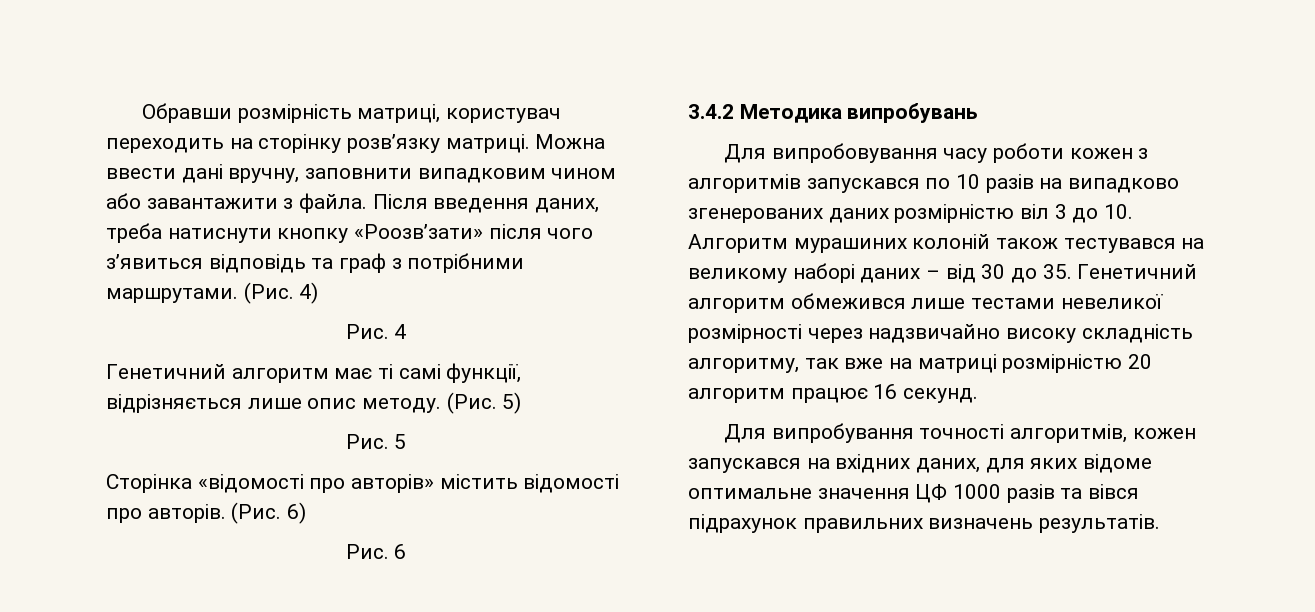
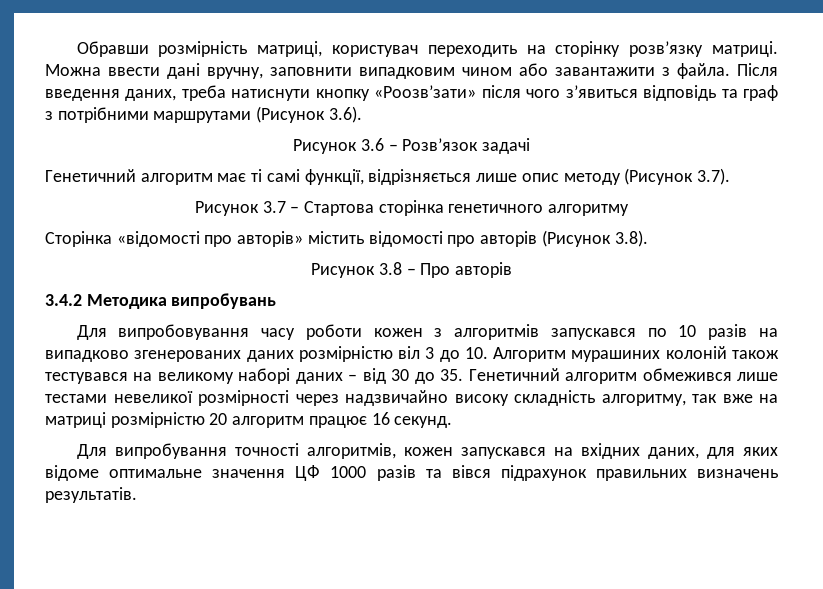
[106,282,319,304] [345,324,407,339] маршрутами. (Рис. 4) // Рис. 4 -> [153,106,362,123] [293,138,530,154] маршрутами (Рисунок 3.6). // Рисунок 3.6 – Розв’язок задачі
[362,392,522,414] [345,434,407,449] методу. (Рис. 5) // Рис. 5 -> [563,168,730,185] [194,200,630,216] методу (Рисунок 3.7). // Рисунок 3.7 – Стартова сторінка генетичного алгоритму
[147,502,307,524] [345,544,407,559] авторів. (Рис. 6) // Рис. 6 -> [480,230,648,247] [311,262,512,278] авторів (Рисунок 3.8). // Рисунок 3.8 – Про авторів

